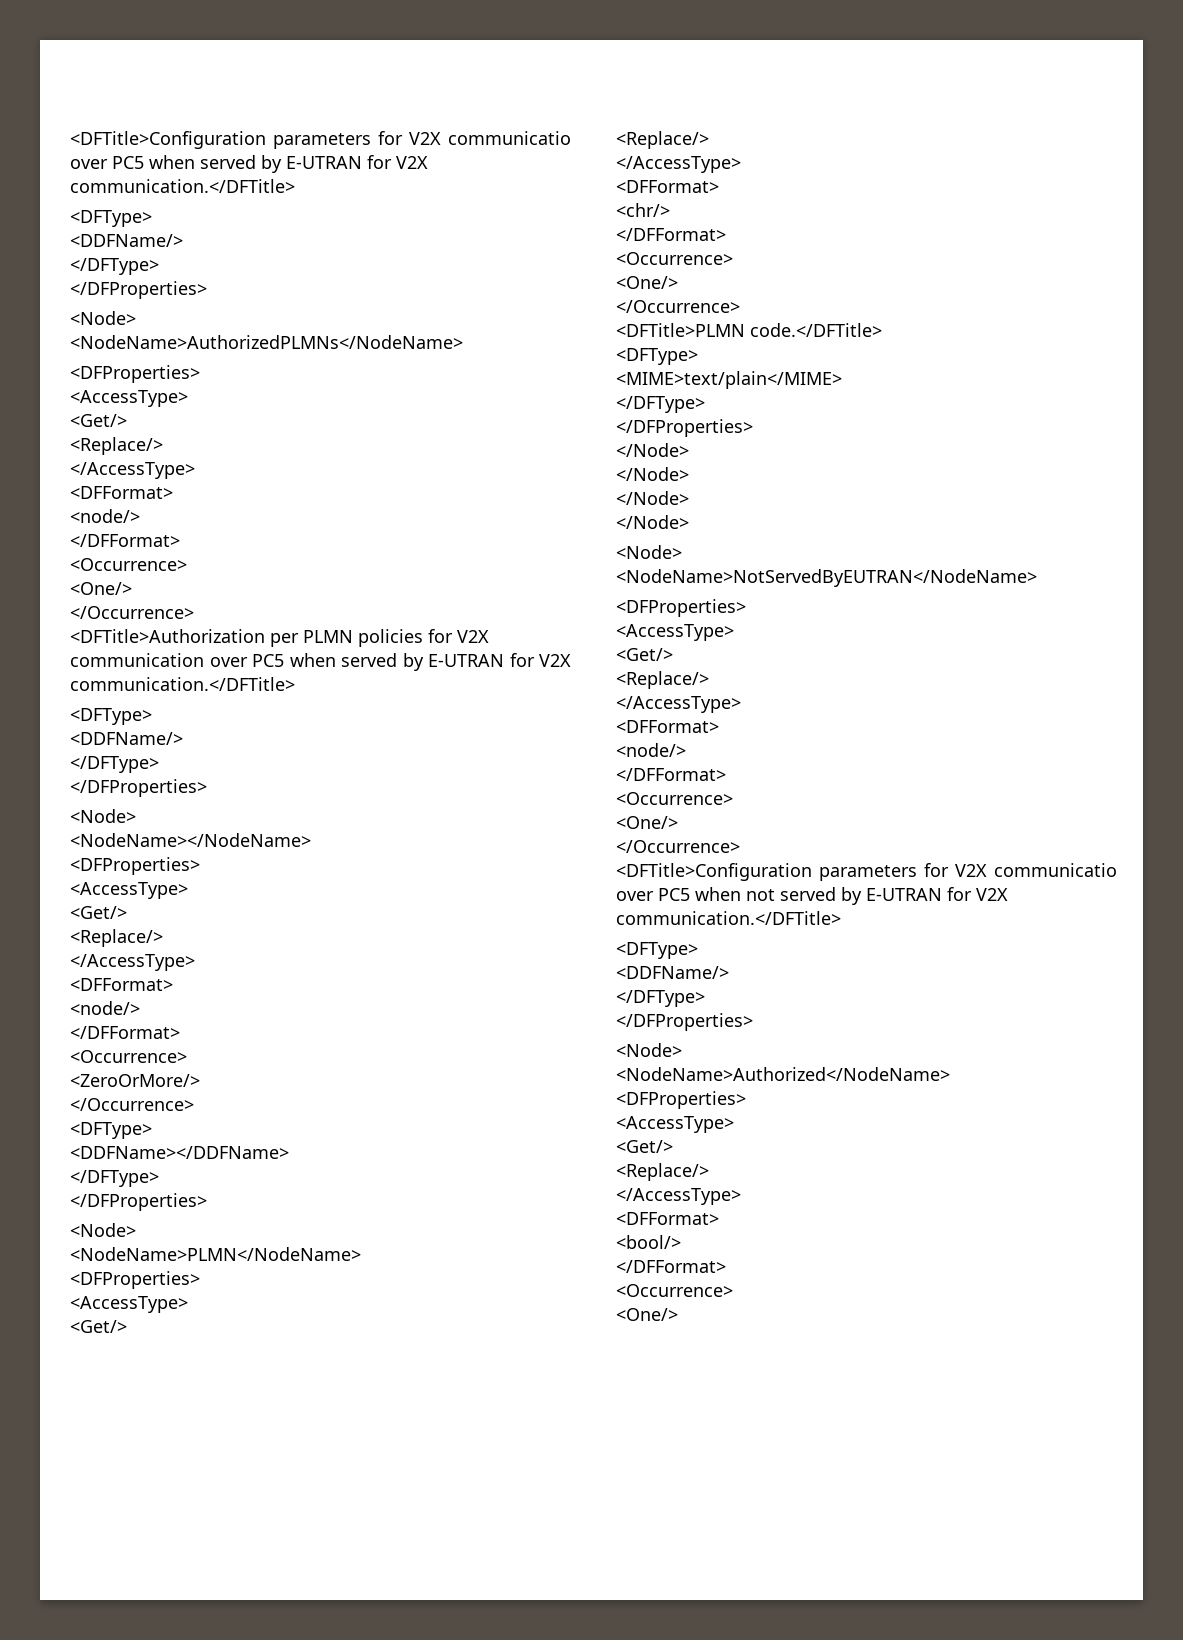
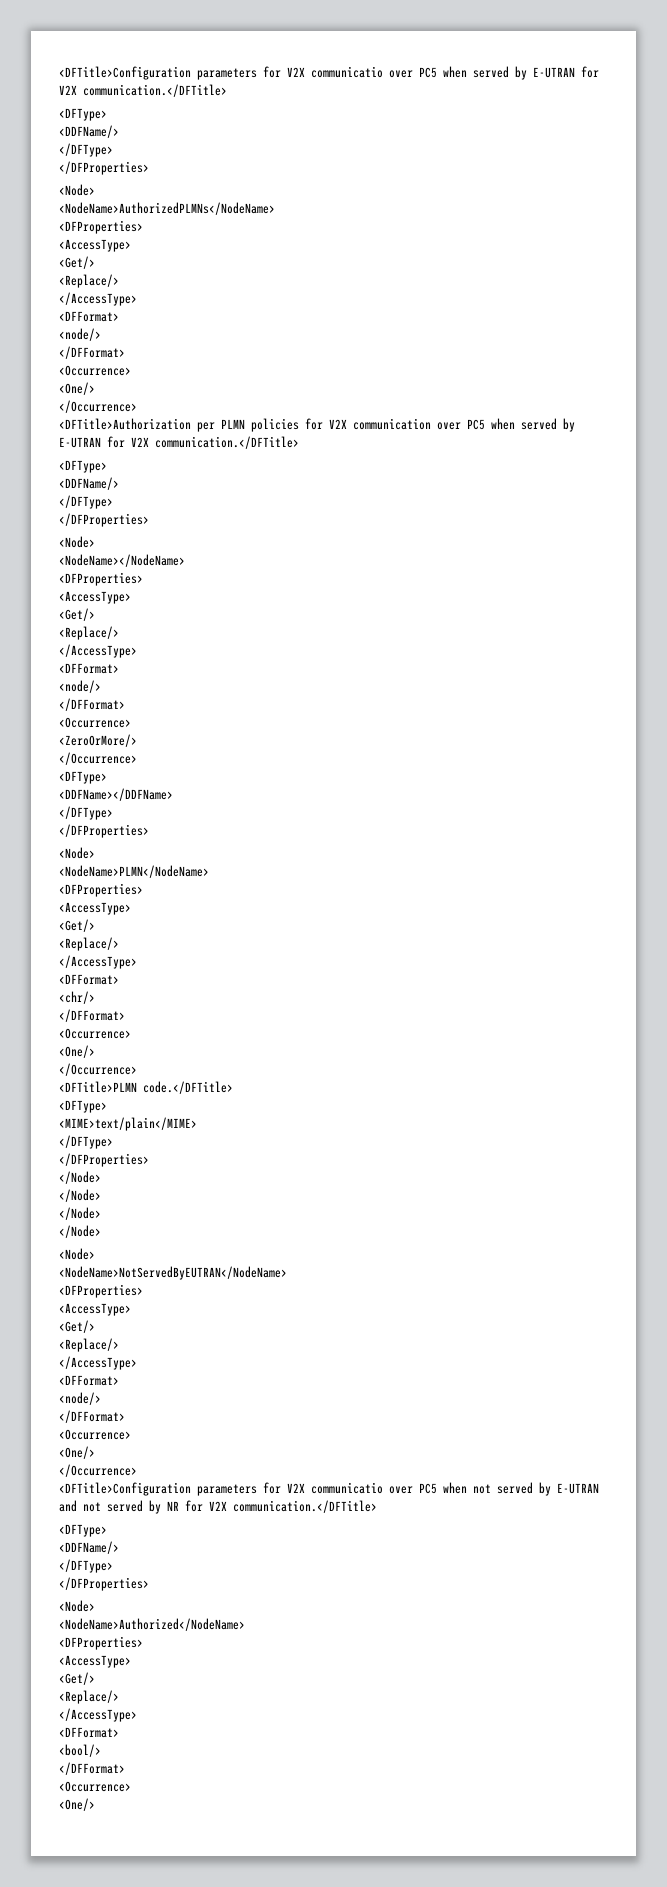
(942, 894) none -> [59,1500,179,1514] and not served by NR

